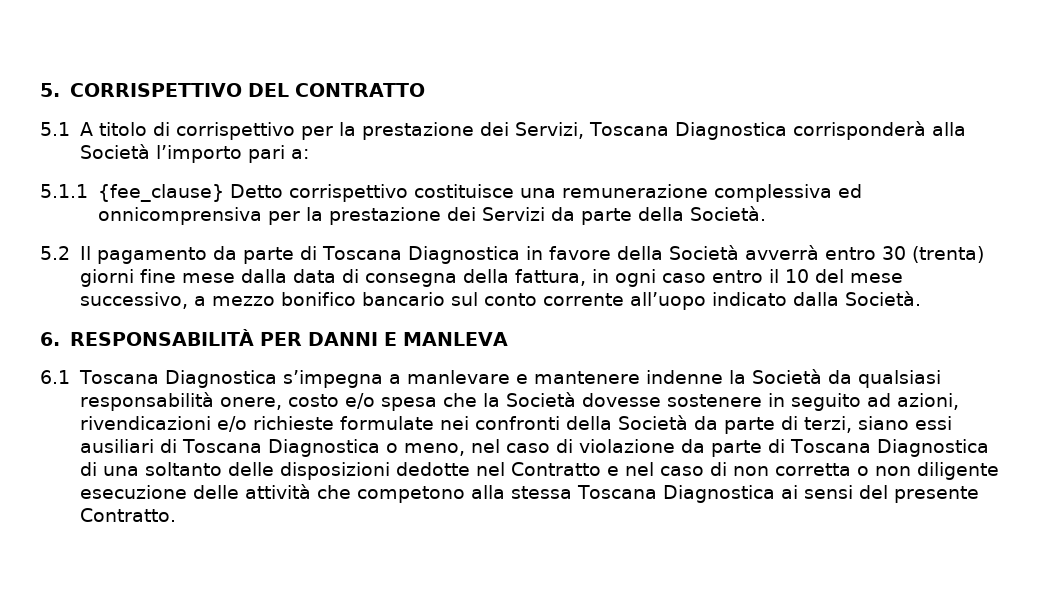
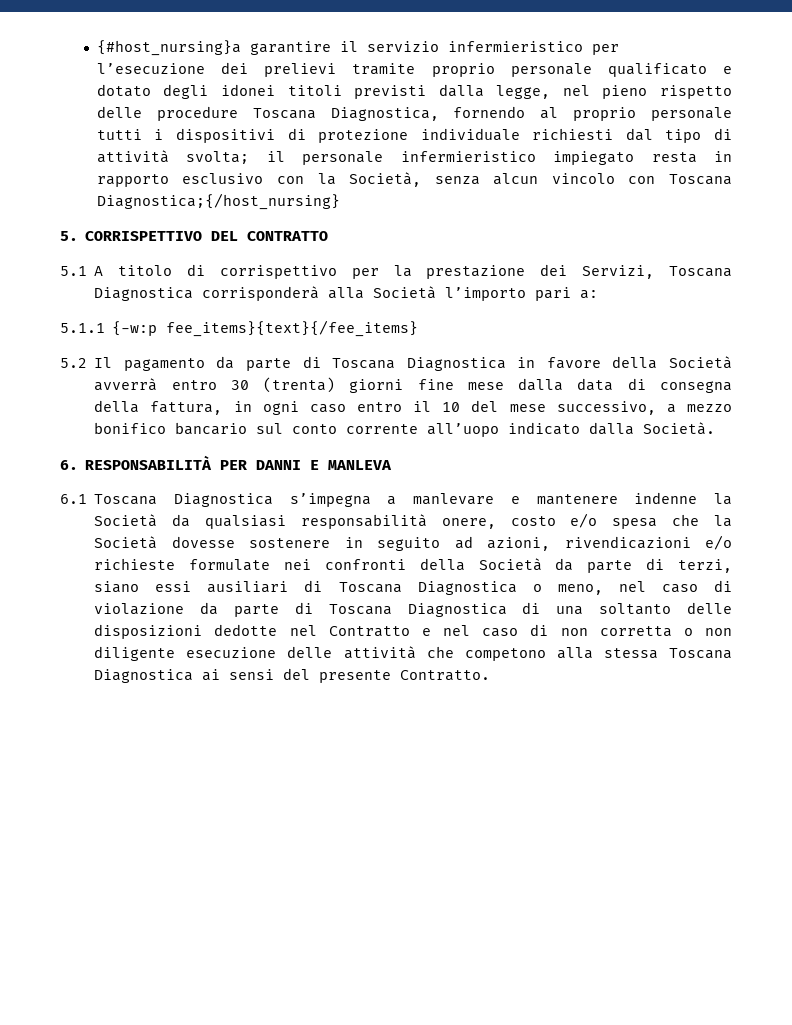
(40, 90) none -> [96,40,619,56] [96,62,732,77] [96,84,732,99] [96,106,732,121] [96,128,732,143] [96,150,733,165] [96,172,732,187] [96,193,340,210] {#host_nursing}a garantire il servizio infermieristico per l’esecuzione dei prelievi tramite proprio personale qualificato e dotato degli idonei titoli previsti dalla legge, nel pieno rispetto delle procedure Toscana Diagnostica, fornendo al proprio personale tutti i dispositivi di protezione individuale richiesti dal tipo di attività svolta; il personale infermieristico impiegato resta in rapporto esclusivo con la Società, senza alcun vincolo con Toscana Diagnostica;{/host_nursing} //
[97,184,862,202] [97,206,766,225] {fee_clause} Detto corrispettivo costituisce una remunerazione complessiva ed onnicomprensiva per la prestazione dei Servizi da parte della Società. -> [112,320,419,337] {-w:p fee_items}{text}{/fee_items}

